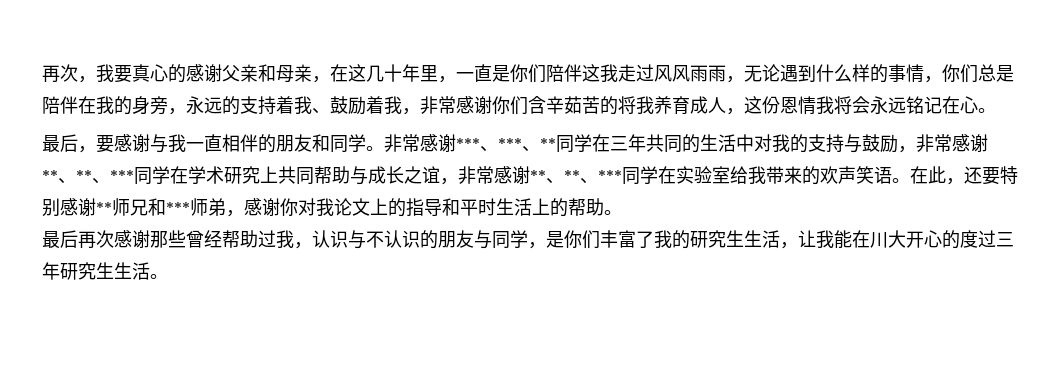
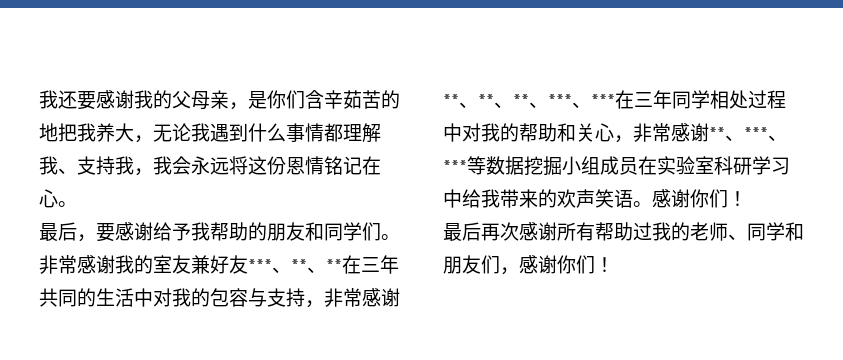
[42,64,1014,83] [42,96,906,115] 再次，我要真心的感谢父亲和母亲，在这几十年里，一直是你们陪伴这我走过风风雨雨，无论遇到什么样的事情，你们总是陪伴在我的身旁，永远的支持着我、鼓励着我，非常感谢你们含辛茹苦的将我养育成人，这份恩情我将会永远 -> [39,90,400,110] [39,123,381,143] [39,156,324,176] 我还要感谢我的父母亲，是你们含辛茹苦的地把我养大，无论我遇到什么事情都理解我、支持我，我会永远将这份恩情
[150,134,258,153] 与我一直相伴 -> [153,222,248,241] 给予我帮助
(366, 143) none -> [362,222,381,241] 们
[456,138,498,152] ***、 -> [115,255,248,274] 我的室友兼好友
[556,134,592,153] 同学 -> [307,259,342,273] 、**
[808,134,988,153] [42,166,730,185] 支持与鼓励，非常感谢**、**、***同学在学术研究上共同帮助与成长之谊，非常感谢**、**、***同学在实验室 -> [210,288,400,308] [443,90,786,109] [443,123,787,143] [443,156,790,176] [443,189,462,208] 包容与支持，非常感谢**、**、**、***、***在三年同学相处过程中对我的帮助和关心，非常感谢**、***、***等数据挖掘小组成员在实验室科研学习中
[910,166,1018,185] [42,198,622,217] [42,230,1014,249] [42,262,168,280] 在此，还要特别感谢**师兄和***师弟，感谢你对我论文上的指导和平时生活上的帮助。 // 最后再次感谢那些曾经帮助过我，认识与不认识的朋友与同学，是你们丰富了我的研究生生活，让我能在川大开心的度过三年研究生生活。 -> [652,189,747,208] [443,222,804,241] [443,255,614,275] 感谢你们！ // 最后再次感谢所有帮助过我的老师、同学和朋友们，感谢你们！

